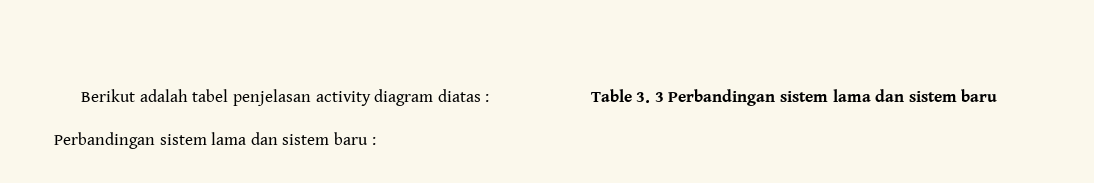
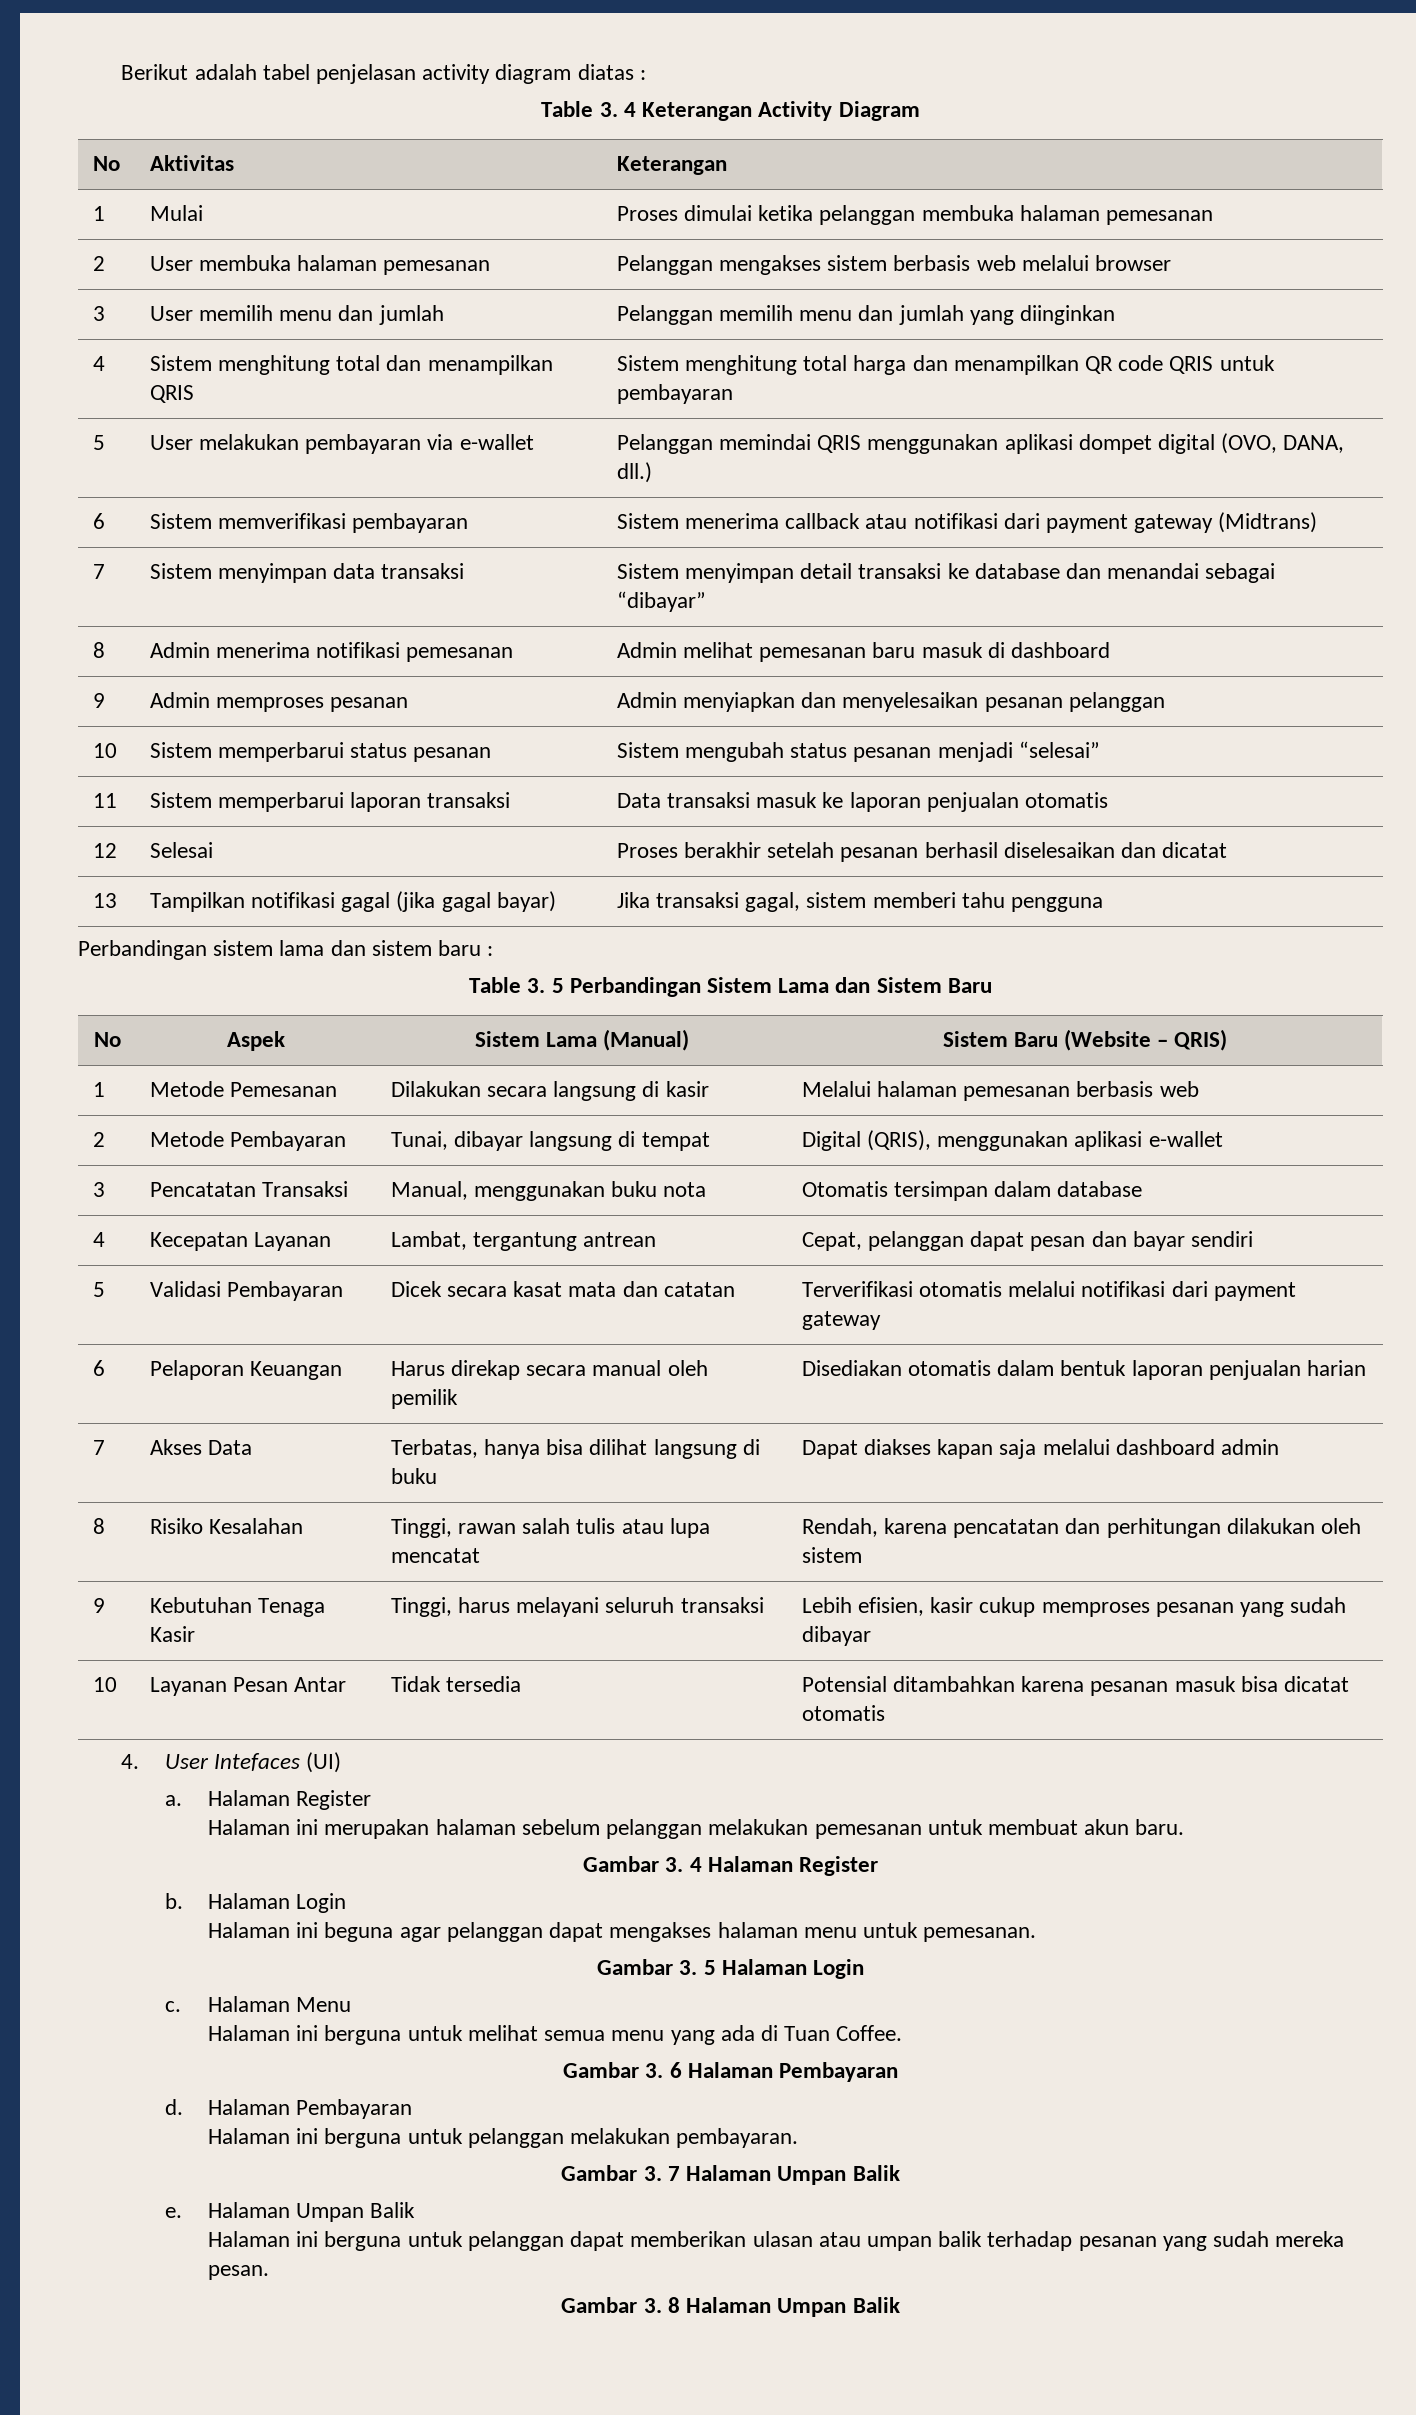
(490, 98) none -> [541,101,920,121] [92,156,120,171] [149,155,234,171] [616,156,727,175] [92,206,105,221] [149,205,203,221] [616,205,1213,225] [92,256,105,271] [149,255,491,275] [616,255,1171,275] [92,306,105,321] [149,305,444,325] [616,305,1115,325] [92,356,105,371] [149,355,553,375] [149,385,194,403] [616,355,1275,375] [616,384,733,404] [92,435,105,450] [149,434,534,454] [616,433,1345,454] [616,462,652,483] [92,513,105,529] [149,513,469,533] [616,512,1318,533] [92,564,105,579] [149,563,465,583] [616,563,1276,583] [616,591,706,612] [92,642,105,658] [149,642,514,662] [616,642,1110,662] [92,693,105,708] [149,692,409,712] [616,692,1165,712] [92,743,117,758] [149,742,492,762] [616,741,1100,762] [92,793,117,808] [149,792,511,812] [616,792,1108,812] [92,843,117,858] [149,842,213,858] [616,842,1228,862] [92,893,117,908] [149,891,556,912] [616,892,1103,912] // Table 3. 4 Keterangan Activity Diagram // No | Aktivitas | Keterangan // 1 | Mulai | Proses dimulai ketika pelanggan membuka halaman pemesanan // 2 | User membuka halaman pemesanan | Pelanggan mengakses sistem berbasis web melalui browser // 3 | User memilih menu dan jumlah | Pelanggan memilih menu dan jumlah yang diinginkan // 4 | Sistem menghitung total dan menampilkan QRIS | Sistem menghitung total harga dan menampilkan QR code QRIS untuk pembayaran // 5 | User melakukan pembayaran via e-wallet | Pelanggan memindai QRIS menggunakan aplikasi dompet digital (OVO, DANA, dll.) // 6 | Sistem memverifikasi pembayaran | Sistem menerima callback atau notifikasi dari payment gateway (Midtrans) // 7 | Sistem menyimpan data transaksi | Sistem menyimpan detail transaksi ke database dan menandai sebagai “dibayar” // 8 | Admin menerima notifikasi pemesanan | Admin melihat pemesanan baru masuk di dashboard // 9 | Admin memproses pesanan | Admin menyiapkan dan menyelesaikan pesanan pelanggan // 10 | Sistem memperbarui status pesanan | Sistem mengubah status pesanan menjadi “selesai” // 11 | Sistem memperbarui laporan transaksi | Data transaksi masuk ke laporan penjualan otomatis // 12 | Selesai | Proses berakhir setelah pesanan berhasil diselesaikan dan dicatat // 13 | Tampilkan notifikasi gagal (jika gagal bayar) | Jika transaksi gagal, sistem memberi tahu pengguna
[654,89,998,106] 3 Perbandingan sistem lama dan sistem baru -> [551,977,992,997] [93,1032,121,1047] [227,1031,285,1051] [474,1029,690,1051] [942,1029,1228,1051] [92,1082,105,1097] [149,1081,337,1097] [390,1081,709,1101] [801,1081,1199,1101] [92,1132,105,1147] [149,1131,346,1151] [390,1131,710,1151] [801,1130,1223,1151] [92,1182,105,1197] [149,1181,348,1197] [390,1181,707,1201] [801,1181,1143,1201] [92,1232,105,1247] [149,1232,331,1251] [390,1231,657,1251] [801,1231,1253,1251] [92,1282,105,1297] [149,1281,343,1301] [390,1281,735,1297] [801,1281,1296,1301] [801,1311,881,1330] [92,1360,105,1376] [149,1360,342,1380] [390,1360,708,1380] [390,1389,458,1409] [801,1360,1366,1380] [92,1440,105,1455] [149,1439,252,1455] [390,1439,760,1459] [390,1468,437,1484] [801,1439,1279,1459] [92,1518,105,1534] [149,1518,303,1534] [390,1518,710,1538] [390,1548,480,1563] [801,1518,1361,1538] [801,1547,862,1563] [92,1598,105,1613] [149,1597,325,1617] [149,1626,195,1642] [390,1597,764,1617] [801,1597,1347,1617] [801,1626,871,1646] [92,1677,117,1692] [149,1677,347,1696] [390,1676,521,1692] [801,1676,1349,1696] [801,1705,885,1721] [121,1752,342,1773] [164,1790,372,1810] [208,1819,1185,1839] [583,1856,878,1876] [164,1893,347,1913] [208,1922,1037,1942] [597,1959,864,1979] [164,1996,352,2012] [208,2025,903,2045] [563,2062,898,2082] [164,2099,413,2119] [208,2128,799,2148] [561,2165,900,2185] [164,2202,416,2222] [208,2231,1345,2251] [208,2265,270,2280] [561,2297,900,2317] 5 Perbandingan Sistem Lama dan Sistem Baru // No | Aspek | Sistem Lama (Manual) | Sistem Baru (Website – QRIS) // 1 | Metode Pemesanan | Dilakukan secara langsung di kasir | Melalui halaman pemesanan berbasis web // 2 | Metode Pembayaran | Tunai, dibayar langsung di tempat | Digital (QRIS), menggunakan aplikasi e-wallet // 3 | Pencatatan Transaksi | Manual, menggunakan buku nota | Otomatis tersimpan dalam database // 4 | Kecepatan Layanan | Lambat, tergantung antrean | Cepat, pelanggan dapat pesan dan bayar sendiri // 5 | Validasi Pembayaran | Dicek secara kasat mata dan catatan | Terverifikasi otomatis melalui notifikasi dari payment gateway // 6 | Pelaporan Keuangan | Harus direkap secara manual oleh pemilik | Disediakan otomatis dalam bentuk laporan penjualan harian // 7 | Akses Data | Terbatas, hanya bisa dilihat langsung di buku | Dapat diakses kapan saja melalui dashboard admin // 8 | Risiko Kesalahan | Tinggi, rawan salah tulis atau lupa mencatat | Rendah, karena pencatatan dan perhitungan dilakukan oleh sistem // 9 | Kebutuhan Tenaga Kasir | Tinggi, harus melayani seluruh transaksi | Lebih efisien, kasir cukup memproses pesanan yang sudah dibayar // 10 | Layanan Pesan Antar | Tidak tersedia | Potensial ditambahkan karena pesanan masuk bisa dicatat otomatis // 4. User Intefaces (UI) // a. Halaman Register // Halaman ini merupakan halaman sebelum pelanggan melakukan pemesanan untuk membuat akun baru. // Gambar 3. 4 Halaman Register // b. Halaman Login // Halaman ini beguna agar pelanggan dapat mengakses halaman menu untuk pemesanan. // Gambar 3. 5 Halaman Login // c. Halaman Menu // Halaman ini berguna untuk melihat semua menu yang ada di Tuan Coffee. // Gambar 3. 6 Halaman Pembayaran // d. Halaman Pembayaran // Halaman ini berguna untuk pelanggan melakukan pembayaran. // Gambar 3. 7 Halaman Umpan Balik // e. Halaman Umpan Balik // Halaman ini berguna untuk pelanggan dapat memberikan ulasan atau umpan balik terhadap pesanan yang sudah mereka pesan. // Gambar 3. 8 Halaman Umpan Balik

